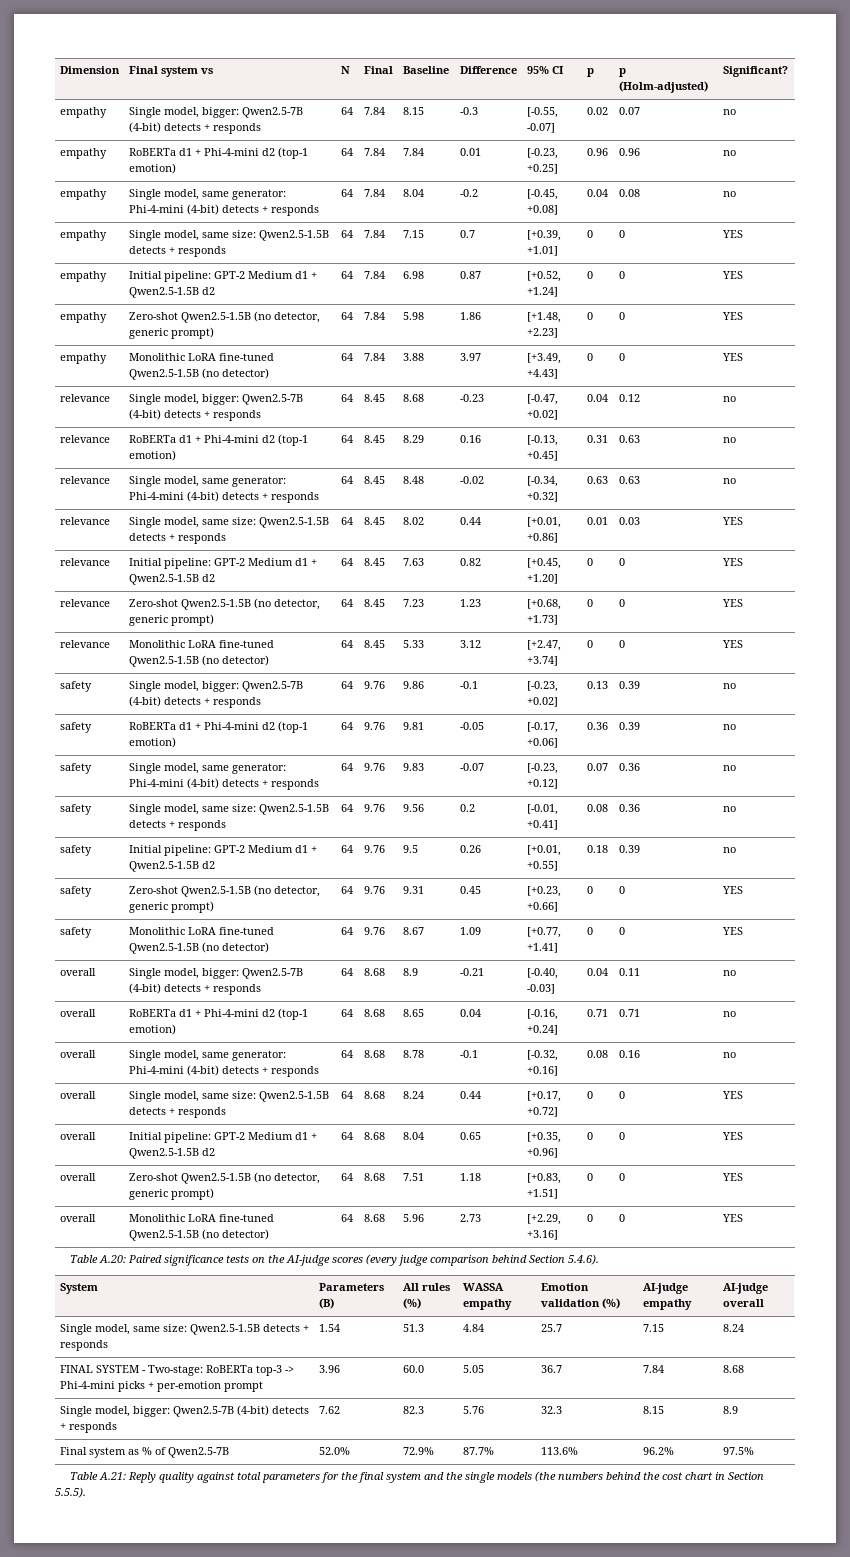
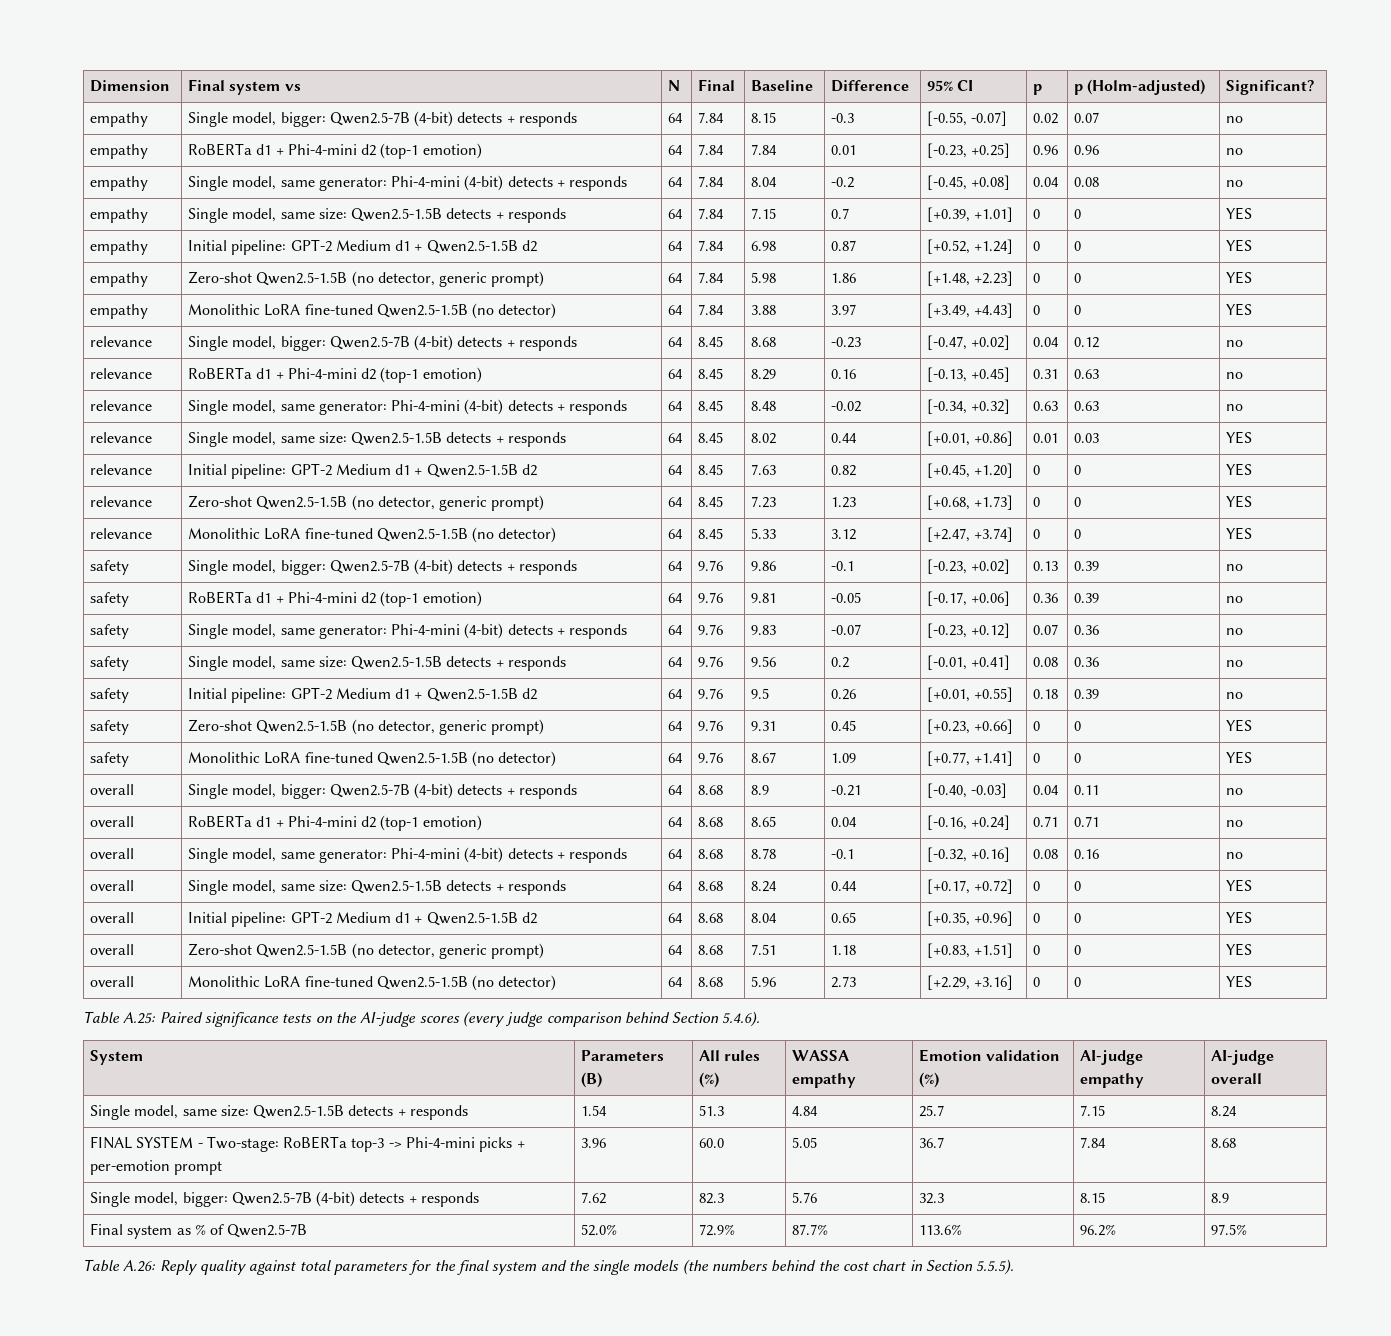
[99,1255,127,1263] A.20: -> [123,1012,156,1024] A.25:
[99,1472,127,1480] A.21: -> [123,1260,156,1272] A.26:

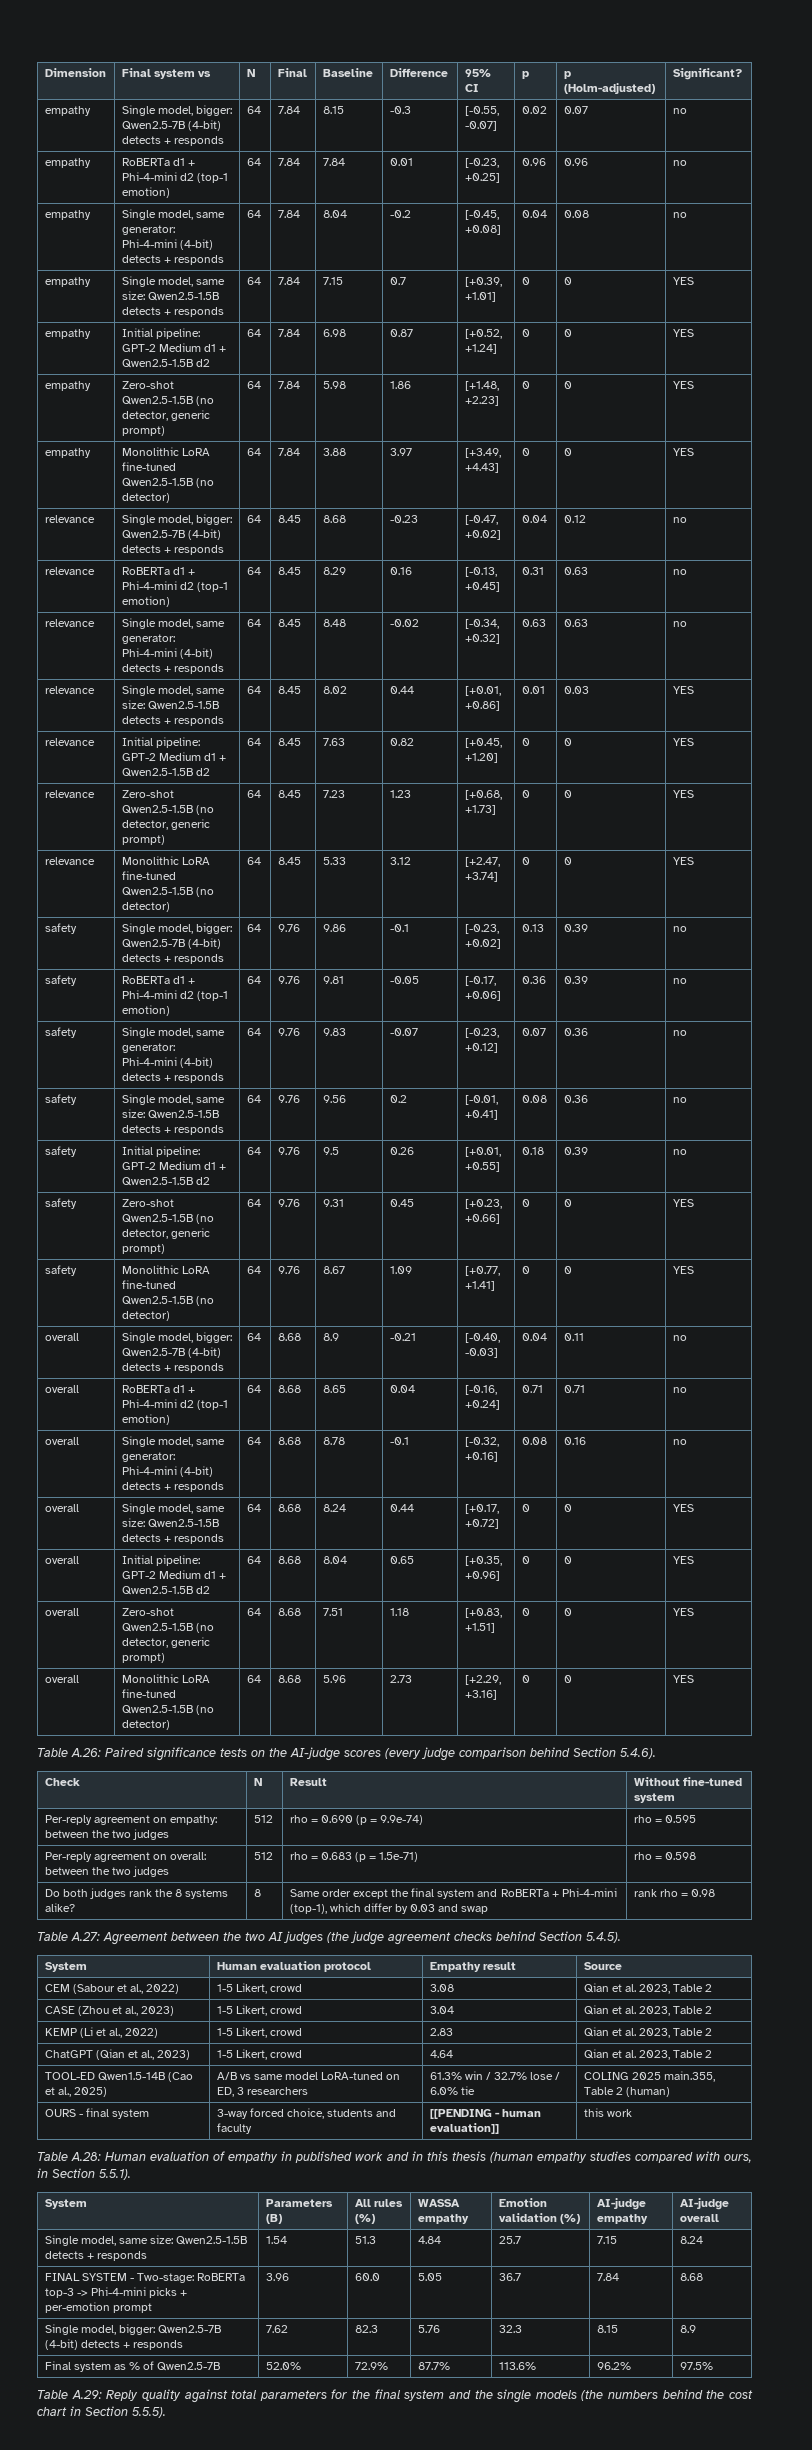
[123,1012,156,1024] A.25: -> [71,1748,101,1757] A.26:
(761, 1019) none -> [44,1778,80,1786] [253,1778,262,1786] [289,1778,327,1786] [633,1777,742,1786] [633,1793,675,1803] [44,1815,218,1825] [44,1829,170,1840] [253,1815,273,1823] [289,1815,424,1825] [633,1815,697,1823] [44,1852,207,1862] [44,1866,170,1877] [253,1852,273,1860] [289,1852,419,1862] [633,1852,697,1860] [44,1888,229,1899] [44,1903,75,1912] [253,1889,261,1897] [289,1888,617,1899] [289,1903,489,1914] [633,1889,716,1897] [37,1931,621,1945] [44,1962,87,1972] [216,1961,372,1972] [429,1962,516,1972] [583,1962,622,1970] [44,1984,180,1994] [216,1983,303,1994] [429,1984,454,1992] [583,1983,713,1994] [44,2006,175,2016] [216,2005,303,2016] [429,2006,454,2014] [583,2005,713,2016] [44,2027,159,2038] [216,2027,303,2038] [429,2028,453,2036] [583,2027,713,2038] [44,2049,191,2060] [216,2049,303,2060] [429,2050,453,2058] [583,2049,713,2060] [44,2072,194,2082] [44,2087,108,2097] [216,2072,401,2080] [216,2087,309,2097] [429,2071,561,2080] [429,2086,475,2095] [583,2071,716,2082] [583,2087,671,2097] [44,2108,150,2119] [216,2108,397,2119] [216,2123,252,2134] [429,2109,542,2119] [429,2123,499,2134] [583,2108,632,2117] [37,2151,752,2163] [37,2168,131,2180] // Check | N | Result | Without fine-tuned system // Per-reply agreement on empathy: between the two judges | 512 | rho = 0.690 (p = 9.9e-74) | rho = 0.595 // Per-reply agreement on overall: between the two judges | 512 | rho = 0.683 (p = 1.5e-71) | rho = 0.598 // Do both judges rank the 8 systems alike? | 8 | Same order except the final system and RoBERTa + Phi-4-mini (top-1), which differ by 0.03 and swap | rank rho = 0.98 // Table A.27: Agreement between the two AI judges (the judge agreement checks behind Section 5.4.5). // System | Human evaluation protocol | Empathy result | Source // CEM (Sabour et al., 2022) | 1-5 Likert, crowd | 3.08 | Qian et al. 2023, Table 2 // CASE (Zhou et al., 2023) | 1-5 Likert, crowd | 3.04 | Qian et al. 2023, Table 2 // KEMP (Li et al., 2022) | 1-5 Likert, crowd | 2.83 | Qian et al. 2023, Table 2 // ChatGPT (Qian et al., 2023) | 1-5 Likert, crowd | 4.64 | Qian et al. 2023, Table 2 // TOOL-ED Qwen1.5-14B (Cao et al., 2025) | A/B vs same model LoRA-tuned on ED, 3 researchers | 61.3% win / 32.7% lose / 6.0% tie | COLING 2025 main.355, Table 2 (human) // OURS - final system | 3-way forced choice, students and faculty | [[PENDING - human evaluation]] | this work // Table A.28: Human evaluation of empathy in published work and in this thesis (human empathy studies compared with ours, in Section 5.5.1).
[123,1260,156,1272] A.26: -> [71,2390,102,2399] A.29:

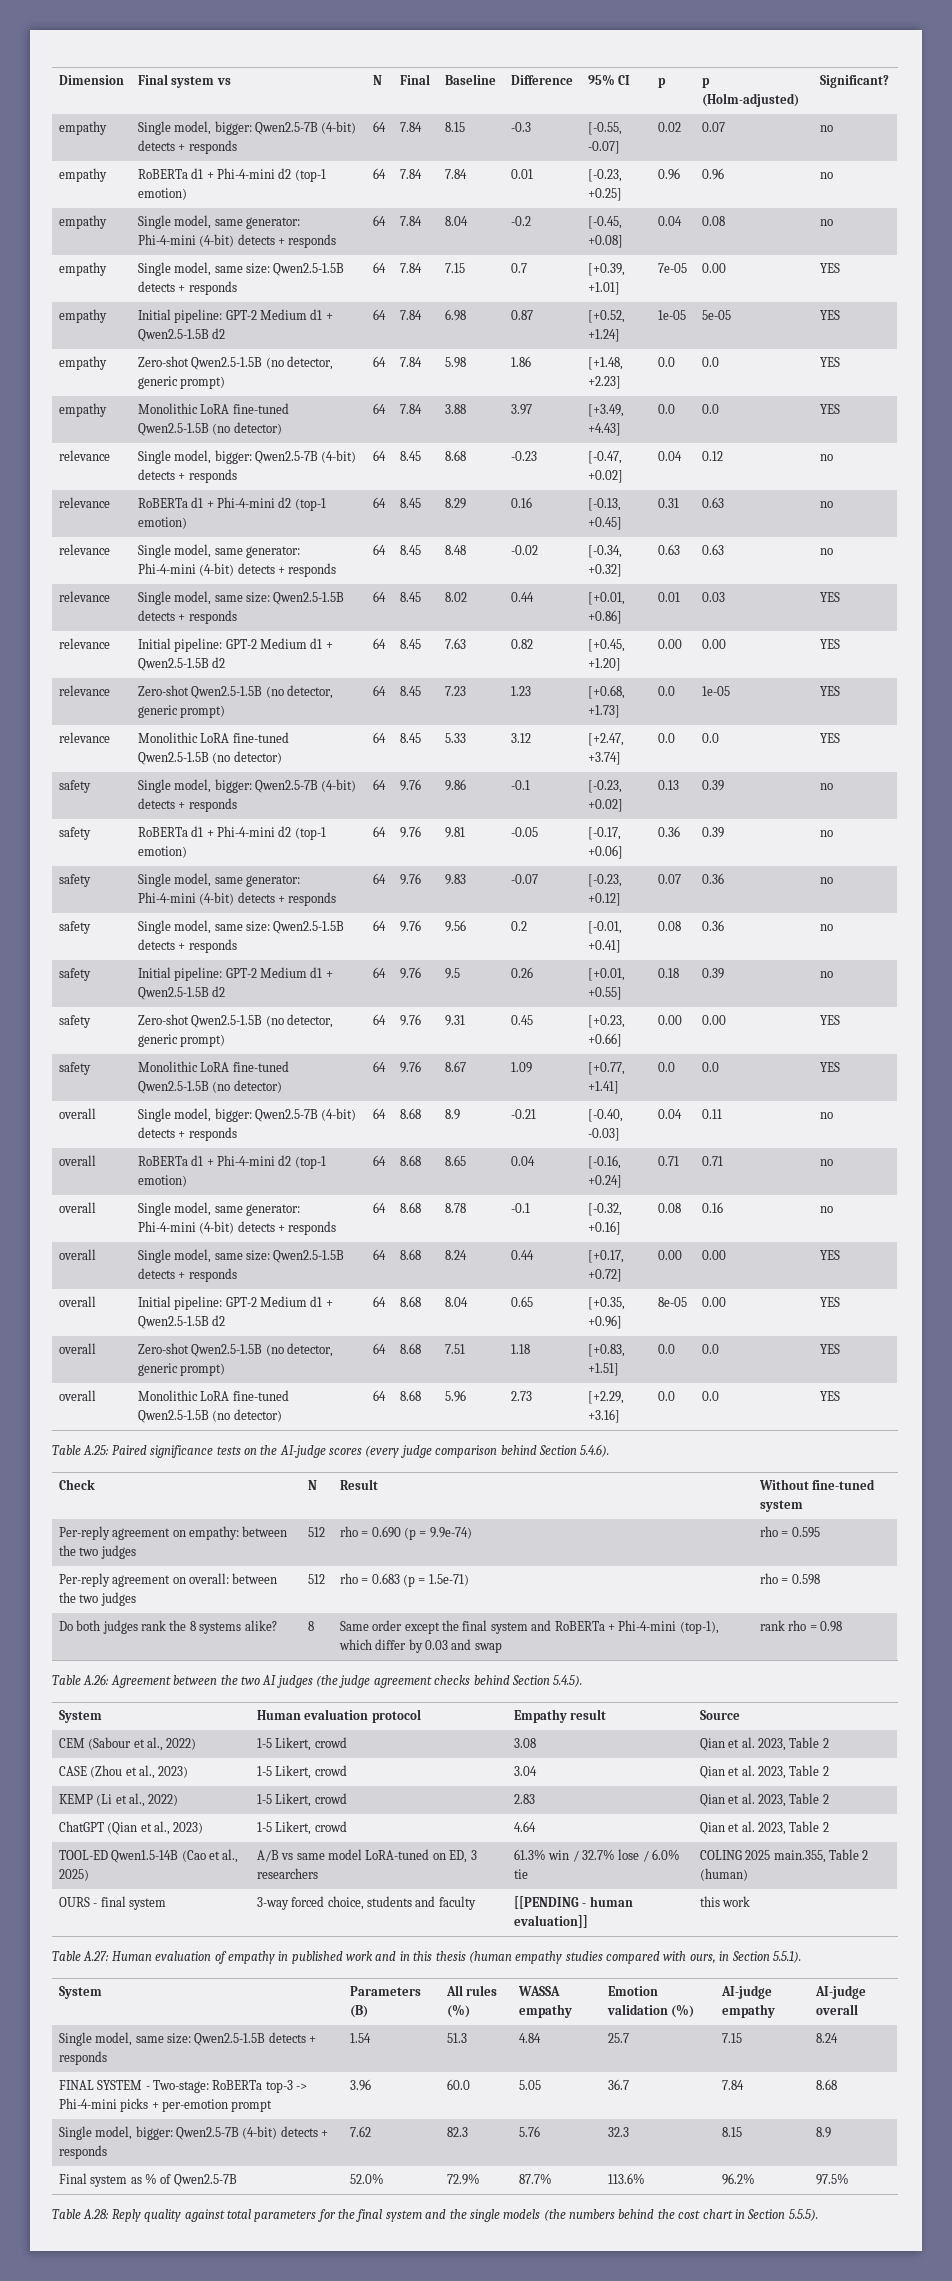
[521,277,530,285] [563,277,572,285] 0 | 0 -> [657,263,687,273] [701,263,726,273] 7e-05 | 0.00
[521,329,530,337] [563,329,572,337] 0 | 0 -> [657,310,686,320] [701,310,731,320] 1e-05 | 5e-05
[521,381,530,389] [563,381,572,389] 0 | 0 -> [657,357,675,367] [701,357,719,367] 0.0 | 0.0
[521,448,530,456] [563,448,572,456] 0 | 0 -> [657,404,675,414] [701,404,719,414] 0.0 | 0.0
[521,738,530,746] [563,738,572,746] 0 | 0 -> [657,639,682,649] [701,639,726,649] 0.00 | 0.00
[521,790,530,798] [563,790,572,798] 0 | 0 -> [657,686,675,696] [701,686,730,696] 0.0 | 1e-05
[521,857,530,865] [563,857,572,865] 0 | 0 -> [657,733,675,743] [701,733,719,743] 0.0 | 0.0
[521,1199,530,1207] [563,1199,572,1207] 0 | 0 -> [657,1015,682,1025] [701,1015,726,1025] 0.00 | 0.00
[521,1266,530,1274] [563,1266,572,1274] 0 | 0 -> [657,1062,675,1072] [701,1062,719,1072] 0.0 | 0.0
[521,1504,530,1512] [563,1504,572,1512] 0 | 0 -> [657,1250,682,1260] [701,1250,726,1260] 0.00 | 0.00
[521,1556,530,1564] [563,1556,572,1564] 0 | 0 -> [657,1297,687,1307] [701,1297,726,1307] 8e-05 | 0.00
[521,1608,530,1616] [563,1608,572,1616] 0 | 0 -> [657,1344,675,1354] [701,1344,719,1354] 0.0 | 0.0
[521,1675,530,1683] [563,1675,572,1683] 0 | 0 -> [657,1391,675,1401] [701,1391,719,1401] 0.0 | 0.0
[71,1748,101,1757] A.26: -> [83,1445,110,1455] A.25:
[71,1932,100,1941] A.27: -> [83,1674,110,1685] A.26:
[71,2152,102,2161] A.28: -> [83,1951,110,1961] A.27:
[71,2390,102,2399] A.29: -> [83,2209,110,2219] A.28:

